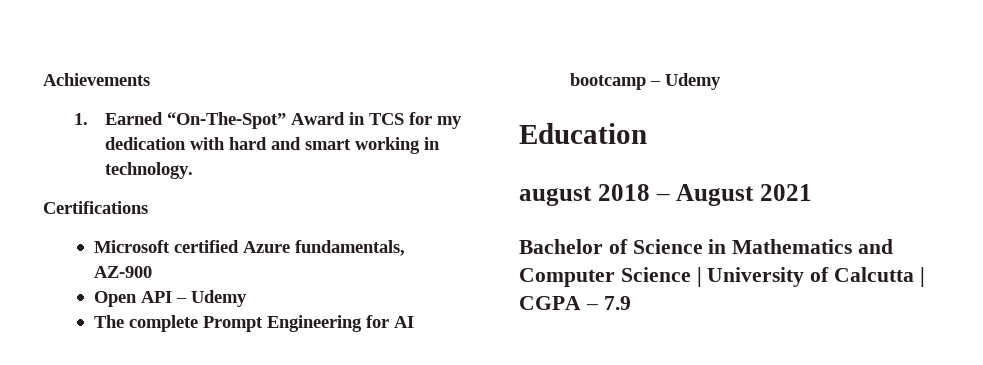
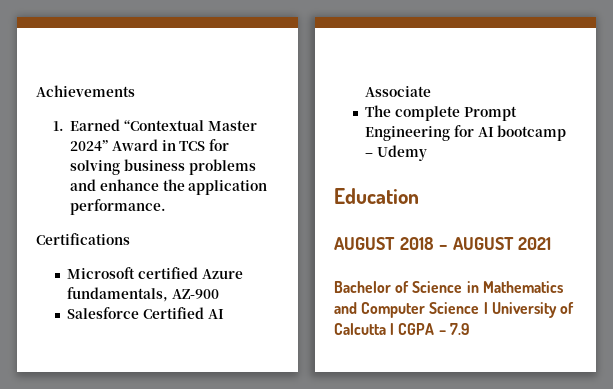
[166,112,286,129] “On-The-Spot” -> [123,119,257,131] [70,140,109,151] “Contextual Master 2024”
[436,116,462,129] [104,137,440,154] [104,162,193,179] my dedication with hard and smart working in technology. -> [70,159,256,175] [70,179,268,195] [70,199,167,215] solving business problems and enhance the application performance.
[94,290,248,307] Open API – Udemy -> [67,307,224,319] [365,86,432,97] Salesforce Certified AI Associate
[519,186,592,206] august -> [334,237,395,250] AUGUST
[676,184,755,206] August -> [452,237,514,250] AUGUST

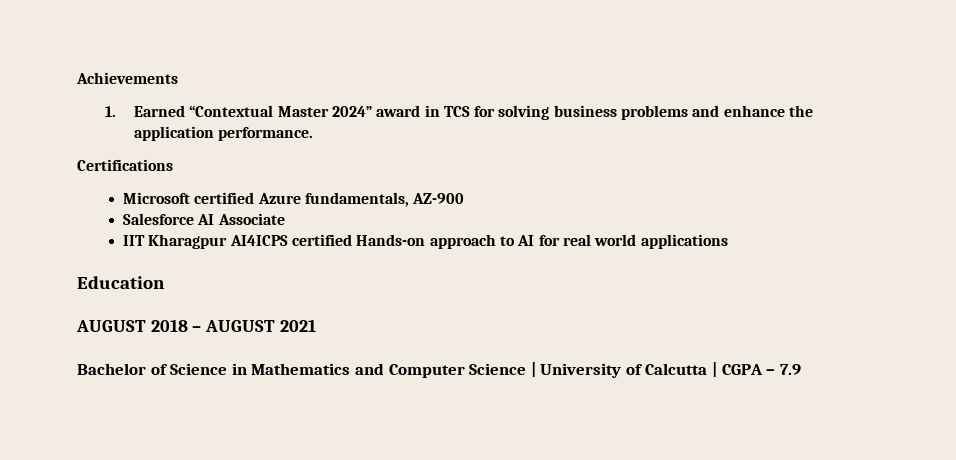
[111,139,158,151] Award -> [376,105,421,117] award
[143,307,205,319] Certified -> (195, 219) none
[365,105,517,121] [365,125,567,141] [365,145,428,161] The complete Prompt Engineering for AI bootcamp – Udemy -> [123,234,728,249] IIT Kharagpur AI4ICPS certified Hands-on approach to AI for real world applications

